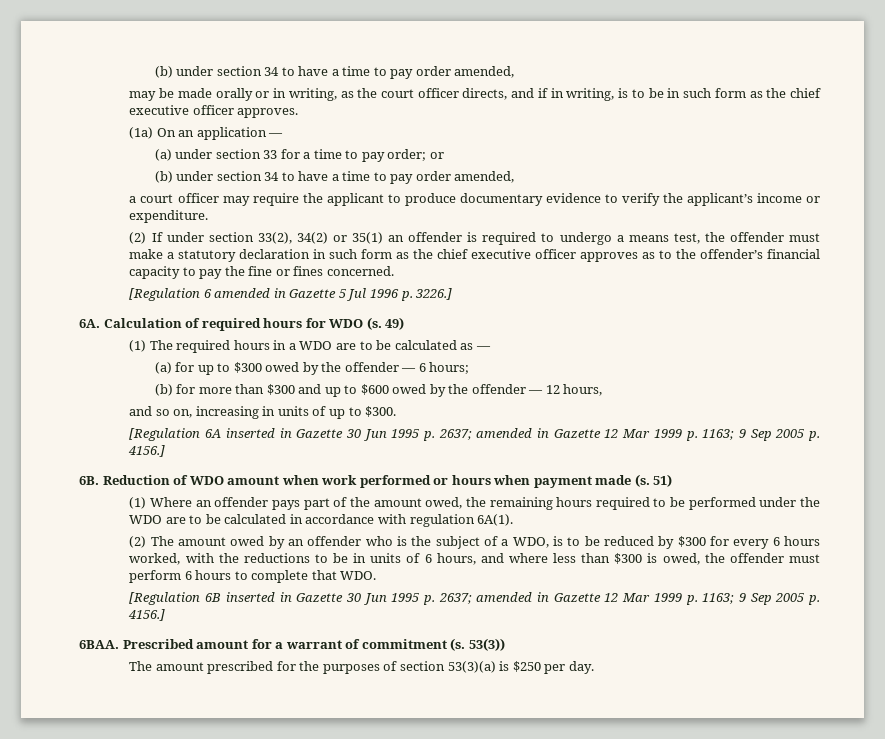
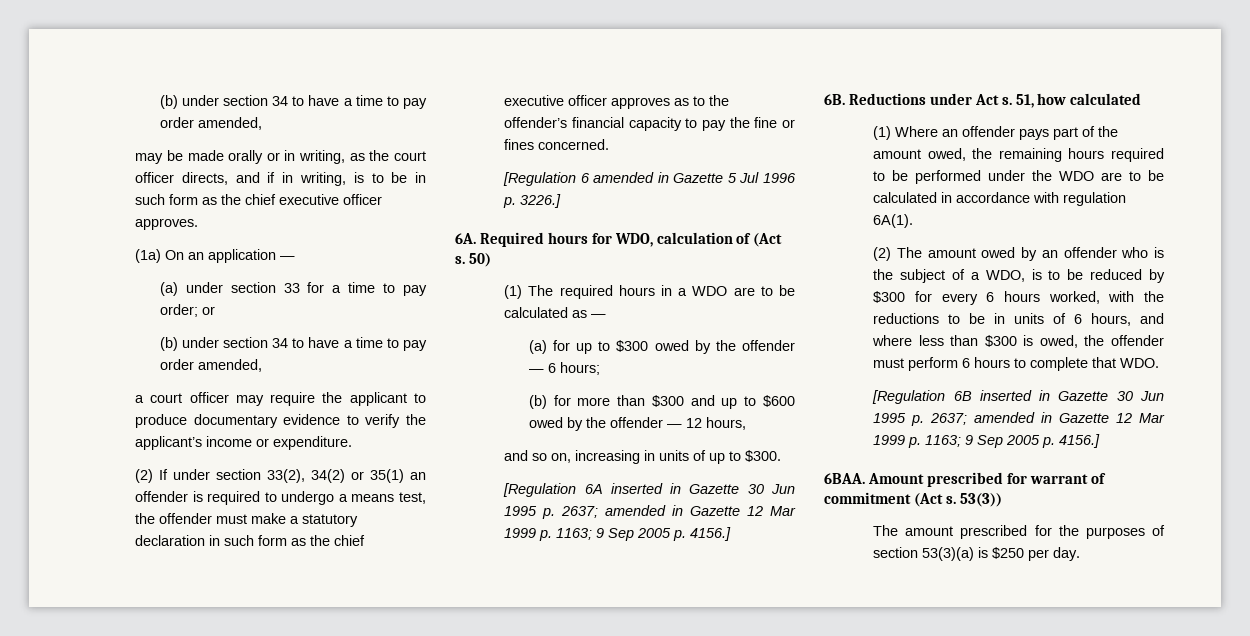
[103,317,405,331] Calculation of required hours for WDO (s. 49) -> [479,232,783,247] [455,253,491,267] Required hours for WDO, calculation of (Act s. 50)
[102,474,673,488] Reduction of WDO amount when work performed or hours when payment made (s. 51) -> [848,93,1142,108] Reductions under Act s. 51, how calculated
[122,639,284,649] Prescribed amount for a -> [867,472,1027,487] Amount prescribed for
[450,638,466,651] (s. -> [913,493,956,507] (Act s.

